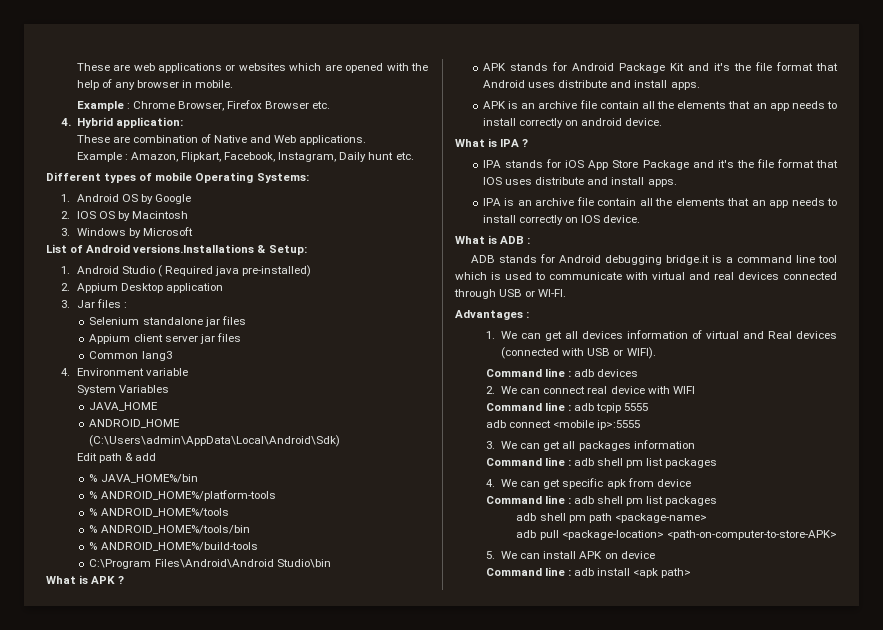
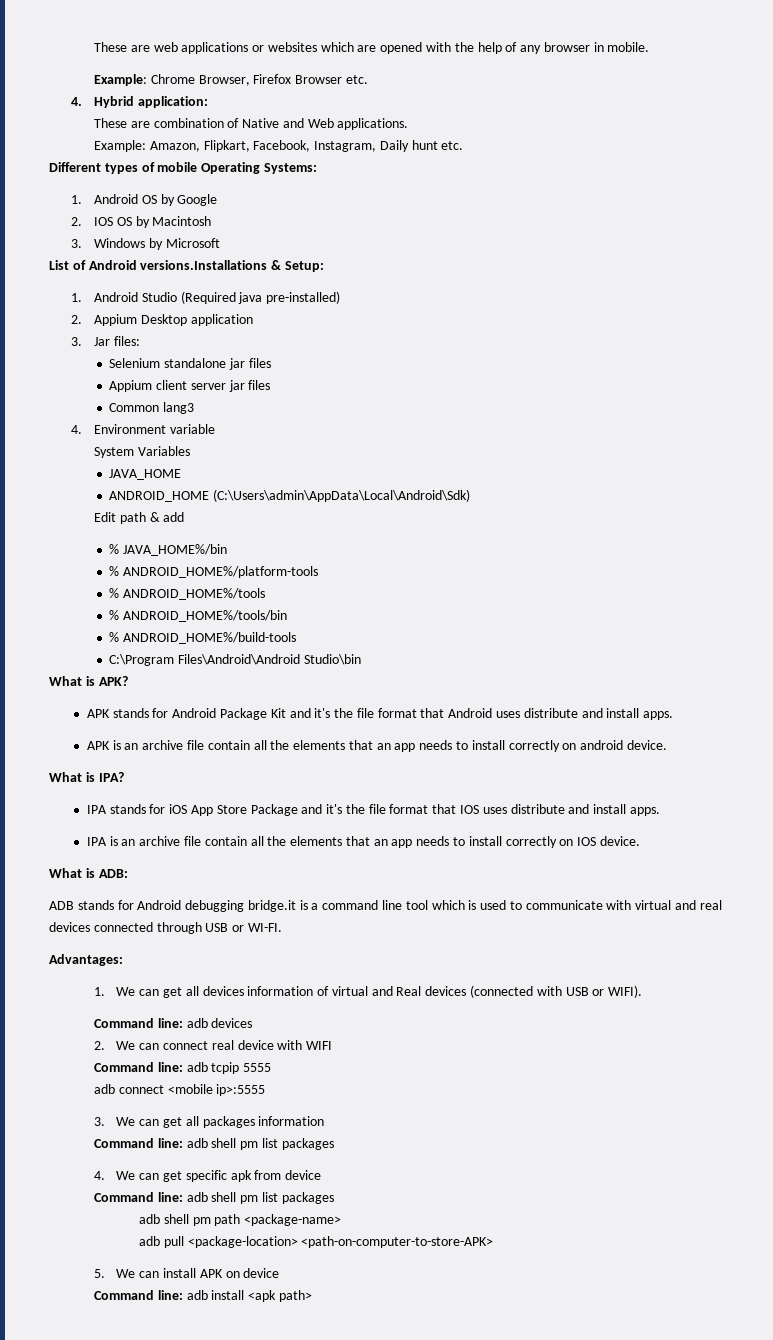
[76,101,130,111] Example : -> [93,74,147,86] Example:
[76,152,128,162] Example : -> [93,140,146,152] Example:
[157,265,214,277] ( Required -> [180,291,236,304] (Required
[96,299,127,308] files : -> [113,336,140,346] files:
[91,576,125,584] APK ? -> [98,676,128,686] APK?
[500,139,529,147] IPA ? -> [98,772,124,782] IPA?
[500,236,531,244] ADB : -> [98,869,128,878] ADB:
[455,310,530,320] Advantages : -> [49,954,123,966] Advantages:
[544,368,571,377] line : -> [157,1018,183,1028] line:
[544,402,571,411] line : -> [157,1062,183,1072] line:
[544,457,571,466] line : -> [157,1138,183,1148] line:
[544,495,571,504] line : -> [157,1192,183,1202] line:
[544,567,571,576] line : -> [157,1290,183,1300] line:

